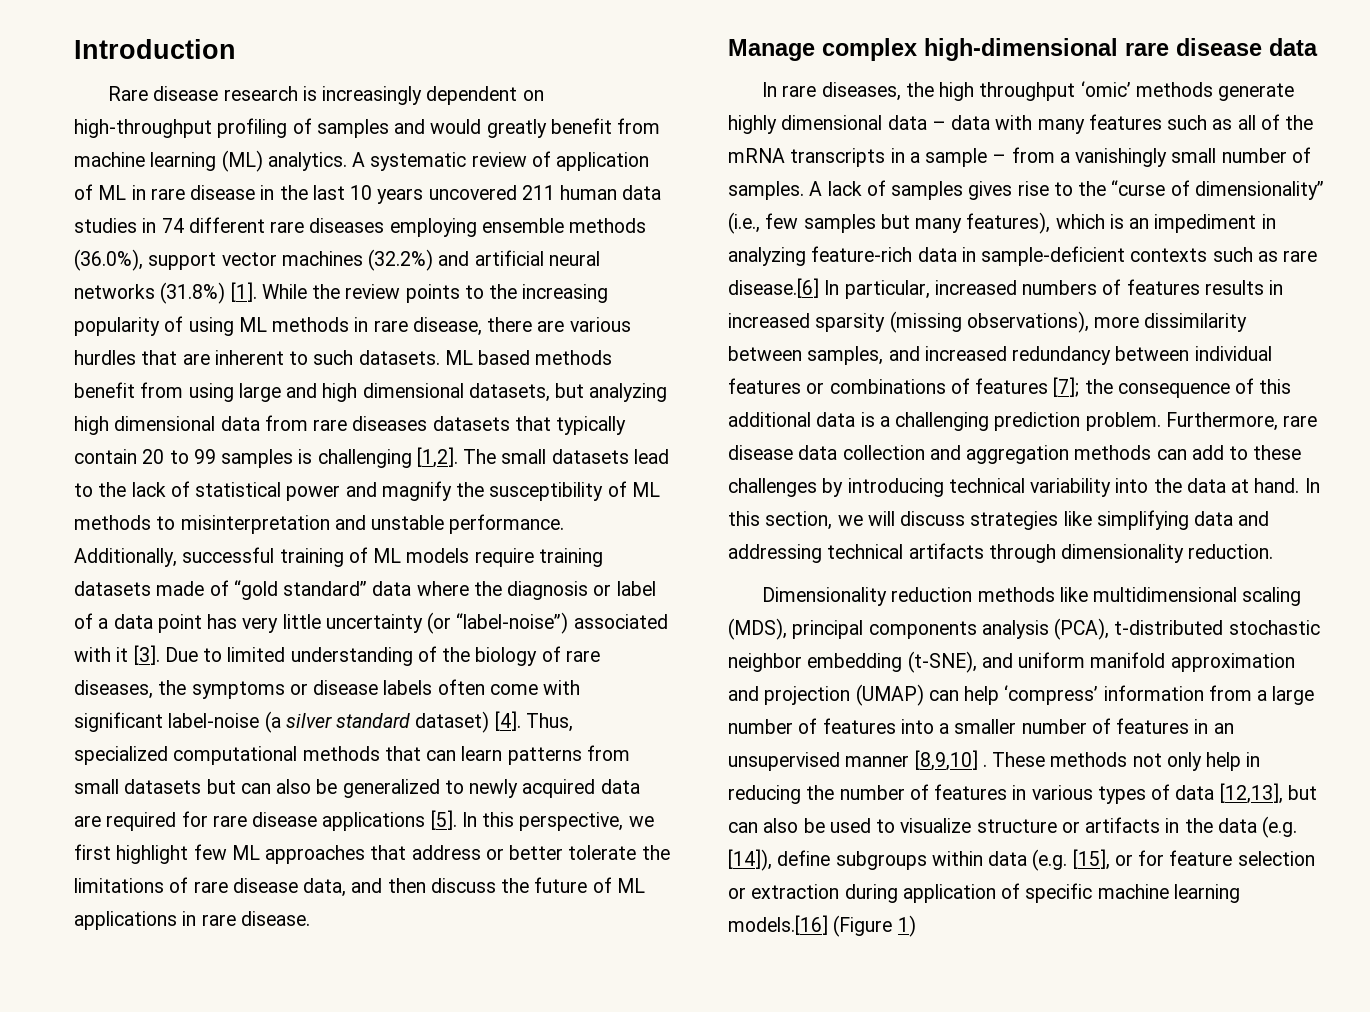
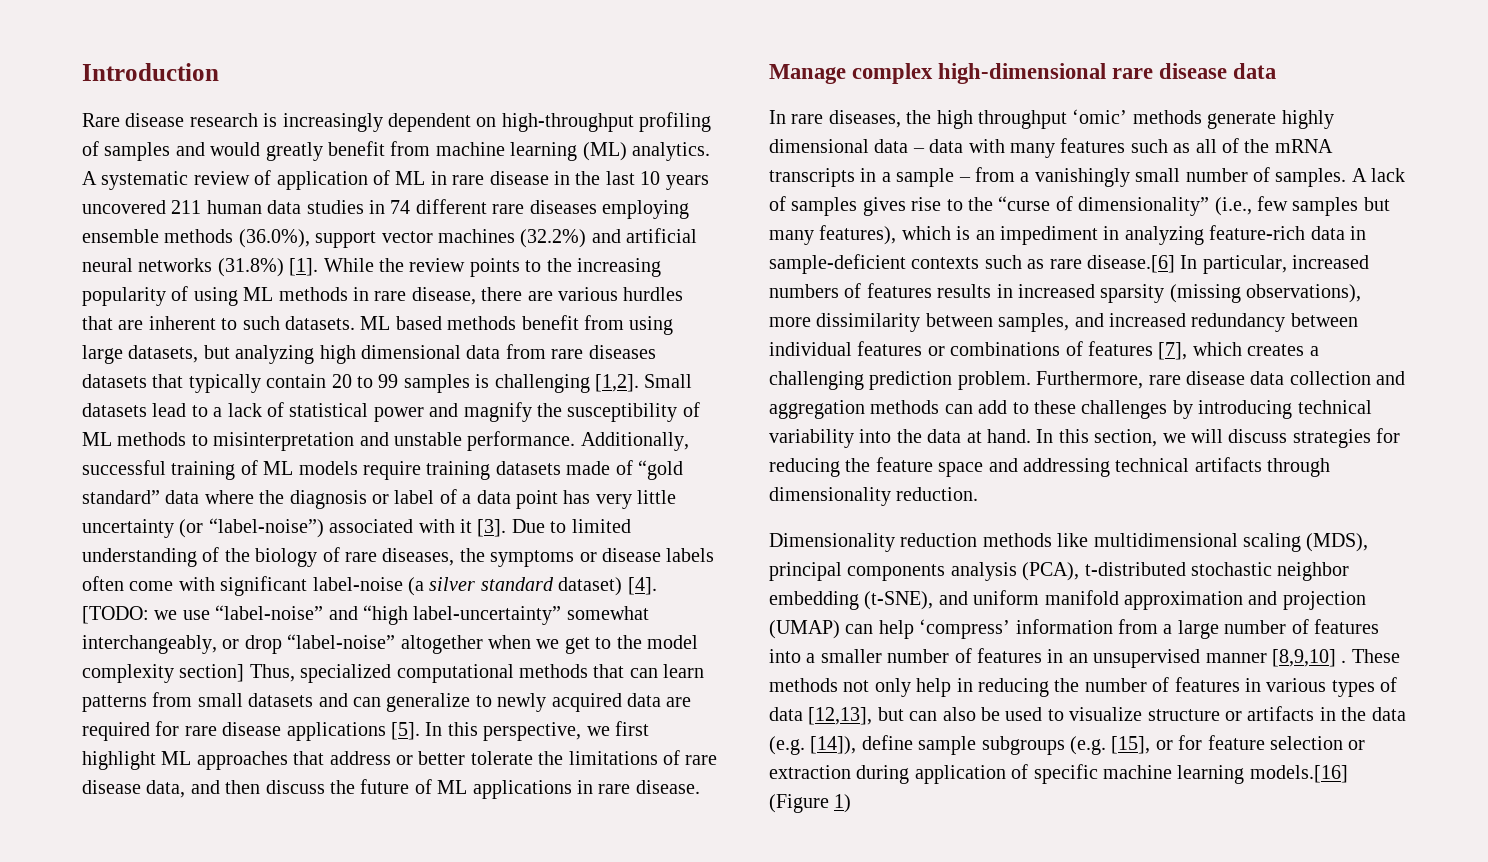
[286,383,464,402] and high dimensional -> (123, 354) none
[463,449,547,464] The small -> [644,374,693,388] Small
[98,482,127,497] the -> [213,407,223,417] a
(521, 721) none -> [82,605,649,625] [82,634,698,654] [82,664,245,683] [TODO: we use “label-noise” and “high label-uncertainty” somewhat interchangeably, or drop “label-noise” altogether when we get to the model complexity section]
[206,779,440,798] but can also be generalized -> [318,693,471,712] and can generalize
[193,844,227,860] few -> (156, 760) none
[1053,377,1292,398] [728,412,875,427] [7]; the consequence of this additional data is -> [1158,342,1305,360] [7], which creates
[1063,510,1234,530] like simplifying data -> [1376,428,1401,443] [769,457,984,477] for reducing the feature space
[835,851,1028,870] subgroups within data -> [918,736,1065,755] sample subgroups

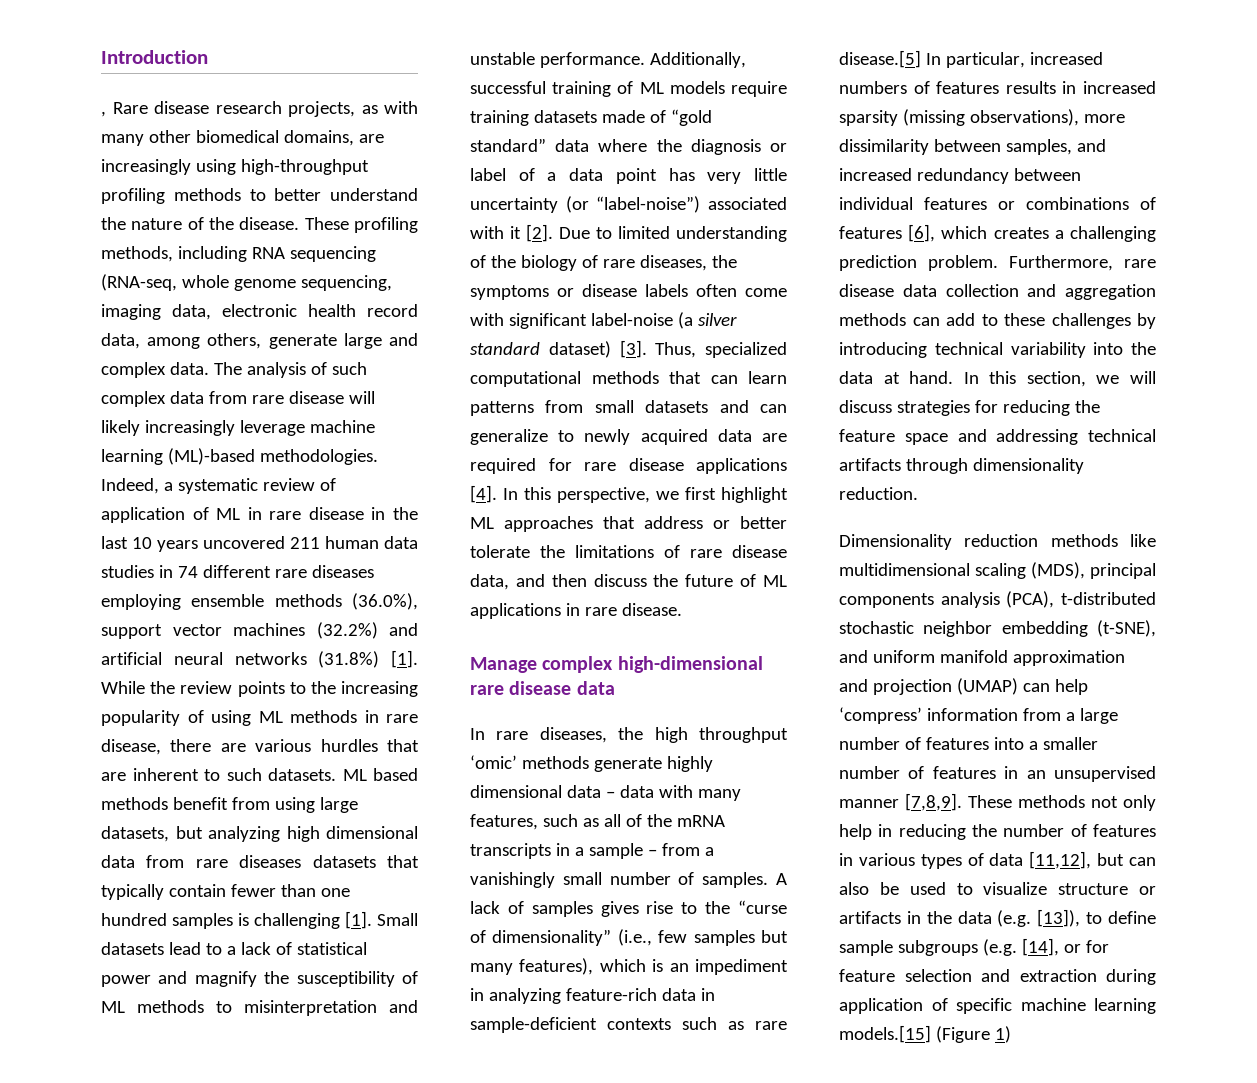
(219, 72) none -> [101,111,106,117] ,
[263,112,712,132] [82,141,710,161] [82,171,97,185] is increasingly dependent on high-throughput profiling of samples and would greatly benefit from machine learning (ML) analytics. A -> [288,101,418,117] [101,130,384,146] [101,159,369,175] [101,188,418,204] [101,217,418,233] [101,246,376,262] [101,274,392,291] [101,304,418,320] [101,333,418,349] [101,362,367,378] [101,391,375,407] [101,420,375,436] [101,448,378,465] [101,478,173,494] projects, as with many other biomedical domains, are increasingly using high-throughput profiling methods to better understand the nature of the disease. These profiling methods, including RNA sequencing (RNA-seq, whole genome sequencing, imaging data, electronic health record data, among others, generate large and complex data. The analysis of such complex data from rare disease will likely increasingly leverage machine learning (ML)-based methodologies. Indeed, a
[331,374,399,388] 20 to 99 -> [230,884,350,897] [101,913,167,926] fewer than one hundred
[594,374,639,392] [1,2]. -> [345,911,372,929] [1].
[477,519,507,537] [3]. -> [526,224,553,242] [2].
[627,577,657,595] [82,605,649,625] [82,634,698,654] [82,664,245,683] [4]. [TODO: we use “label-noise” and “high label-uncertainty” somewhat interchangeably, or drop “label-noise” altogether when we get to the model complexity section] -> [619,340,647,358] [3].
[391,722,420,740] [5]. -> [470,485,497,503] [4].
[1060,138,1126,153] features -> [470,814,538,830] features,
[1087,255,1175,273] disease.[6] -> [839,50,921,68] disease.[5]
[1158,342,1188,360] [7], -> [908,224,936,242] [6],
[1272,649,1347,667] [8,9,10] . -> [905,793,962,811] [7,8,9].
[808,707,873,725] [12,13], -> [1029,851,1092,869] [11,12],
[810,736,857,755] [14]), -> [1037,909,1103,927] [13]), to
[1111,736,1151,754] [15], -> [1021,938,1059,956] [14],
[1348,740,1366,750] or -> [981,969,1010,982] and
[1249,765,1348,783] models.[16] -> [839,1025,931,1043] models.[15]

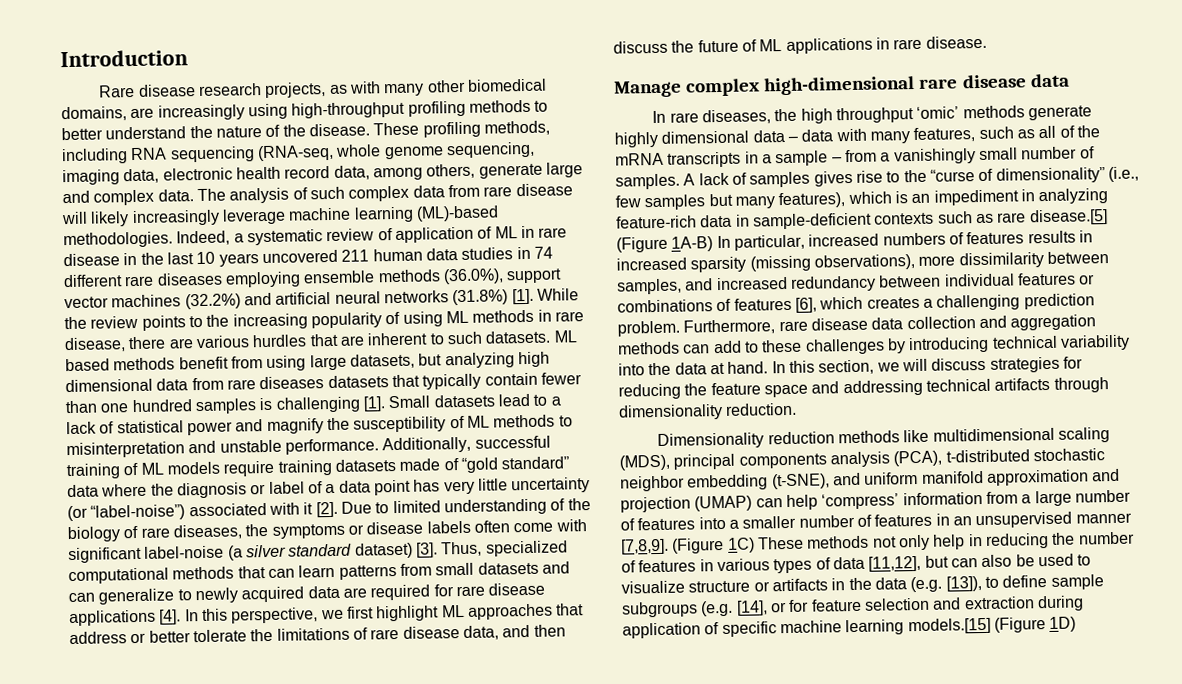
[101,111,106,117] , -> (188, 58) none
(921, 59) none -> [616,236,714,253] (Figure 1A-B)
(962, 802) none -> [672,537,755,554] (Figure 1C)
[994,1026,1011,1043] 1) -> [1049,616,1077,632] 1D)

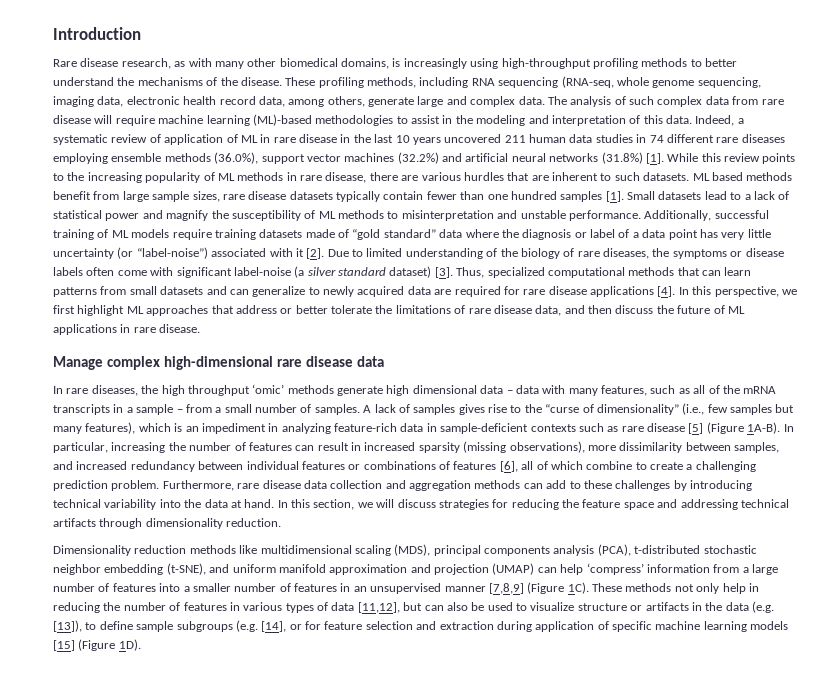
[198,82,327,98] research projects, -> [121,58,171,69] research,
[130,107,155,119] are -> [392,58,401,67] is
[215,126,262,138] nature -> [137,77,203,86] mechanisms
[90,205,499,227] [63,231,173,249] likely increasingly leverage machine learning (ML)-based methodologies. -> [115,114,692,126] require machine learning (ML)-based methodologies to assist in the modeling and interpretation of this data.
[64,316,87,330] the -> [701,153,721,162] this
[402,311,443,327] using -> (215, 176) none
[266,351,550,371] [65,374,420,393] using large datasets, but analyzing high dimensional data from rare diseases datasets that -> [122,191,333,202] large sample sizes, rare disease datasets
[259,396,361,413] is challenging -> (603, 196) none
[614,131,659,148] highly -> [386,385,410,396] high
[893,148,976,165] vanishingly -> (222, 410) none
[1029,209,1108,226] [616,230,1076,253] disease.[5] (Figure 1A-B) In particular, increased numbers of features results -> [647,422,794,434] [53,442,349,453] disease [5] (Figure 1A-B). In particular, increasing the number of features can result
[819,296,920,310] which creates -> [521,461,683,470] all of which combine to create
[621,537,755,555] [7,8,9]. (Figure 1C) -> [488,582,589,594] [7,8,9] (Figure 1C).
[907,616,1077,635] models.[15] (Figure 1D) -> [750,621,789,630] [53,639,141,651] models [15] (Figure 1D).

